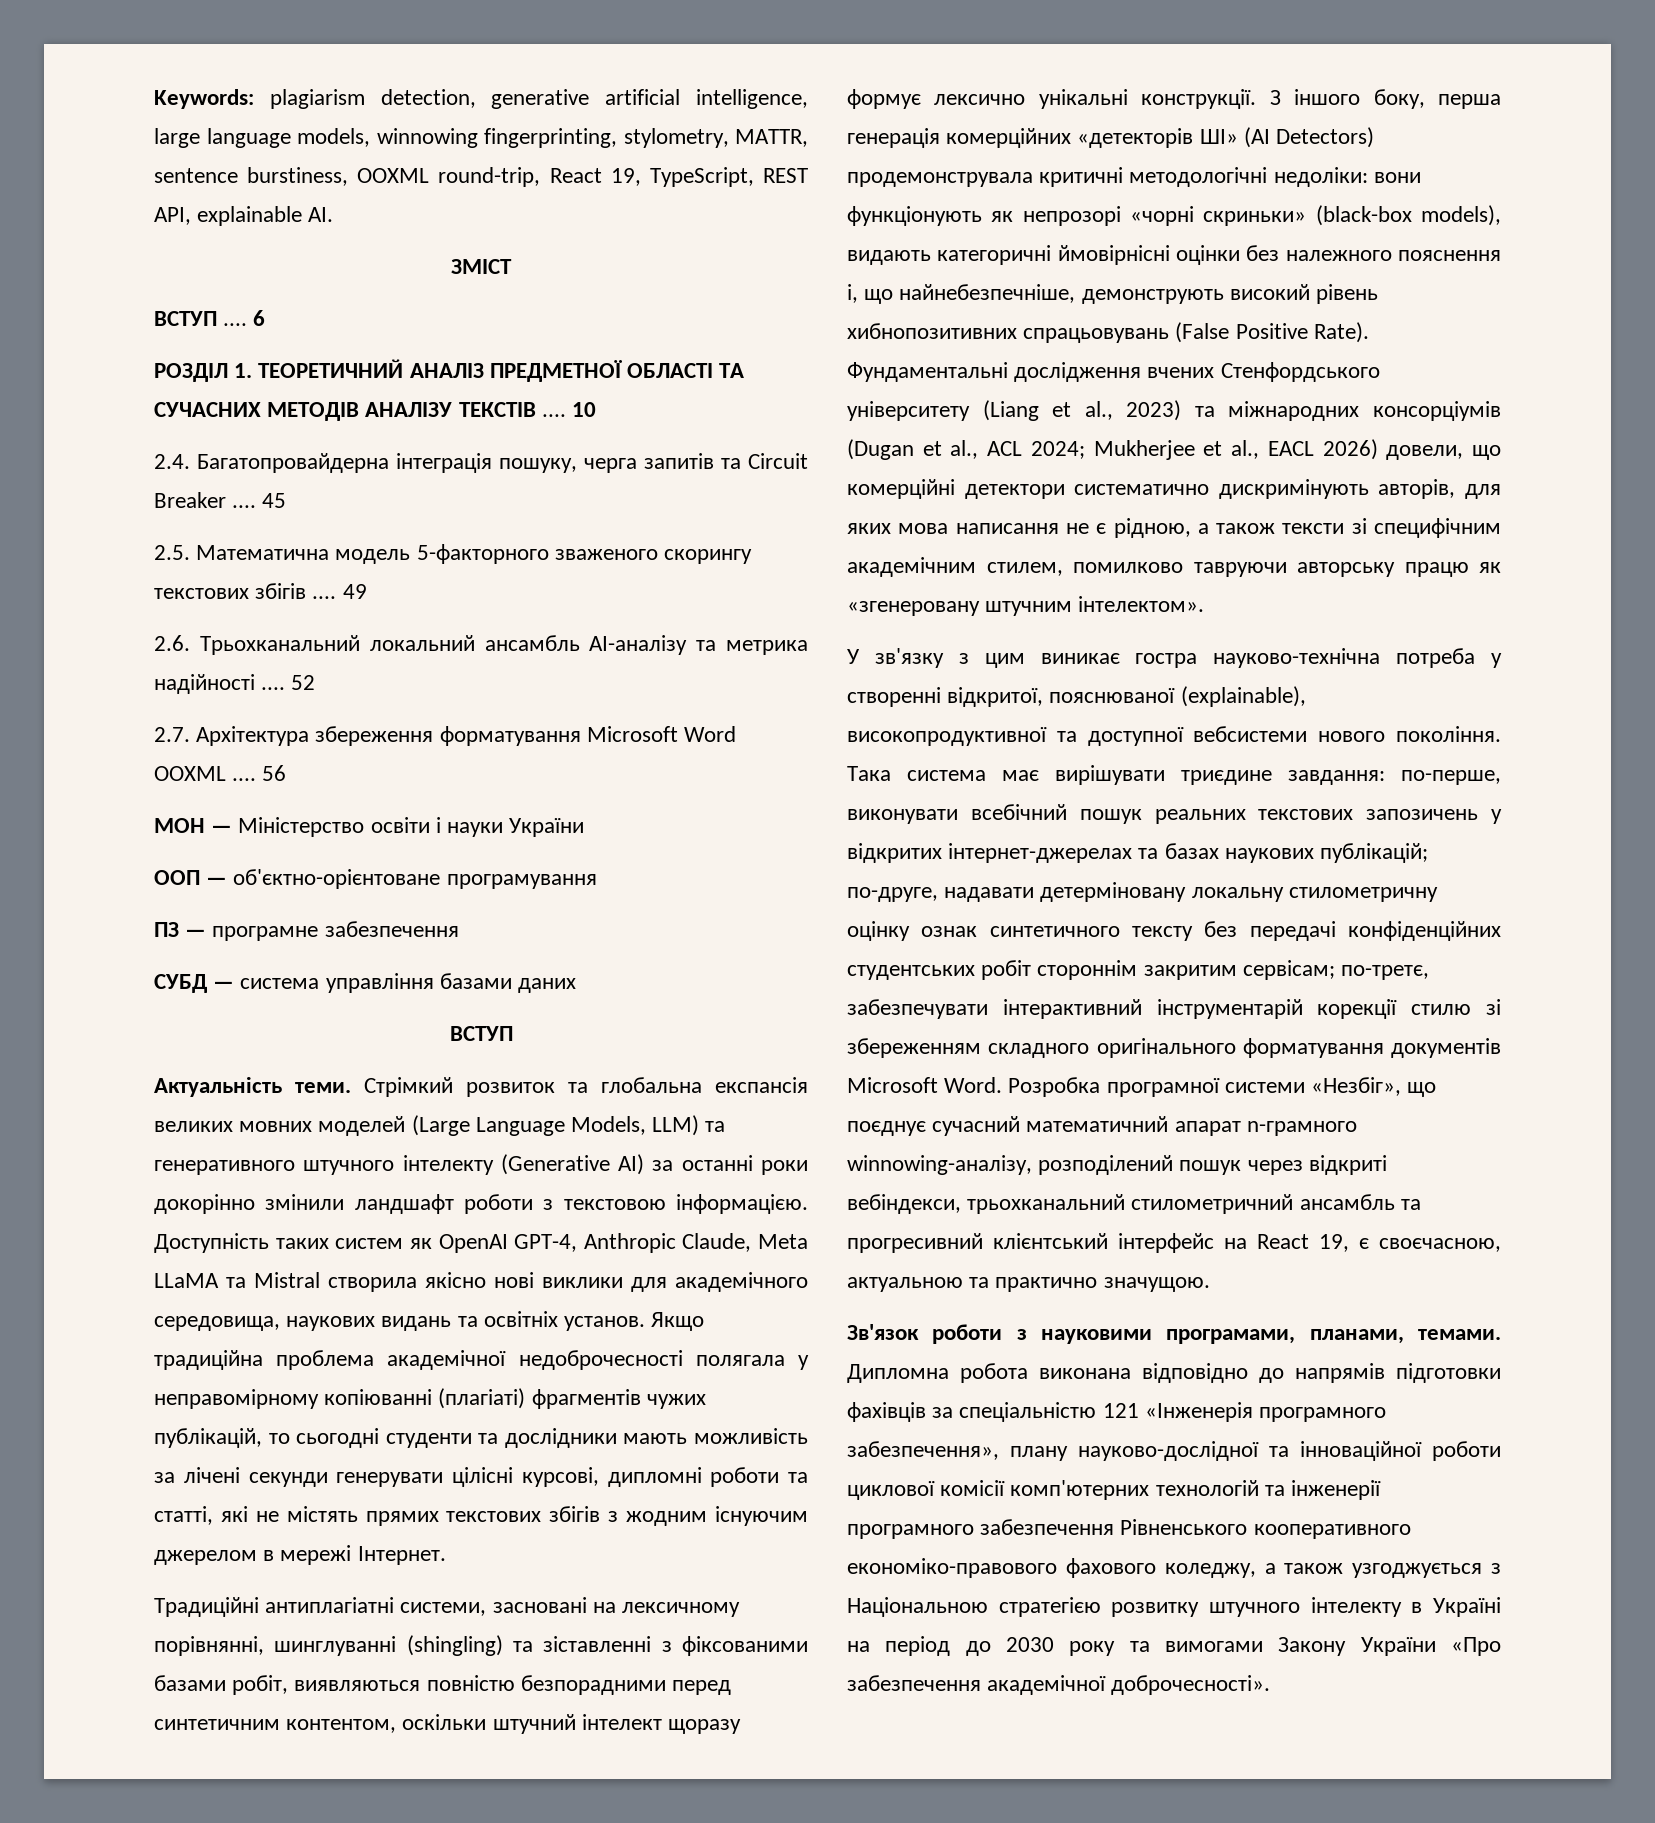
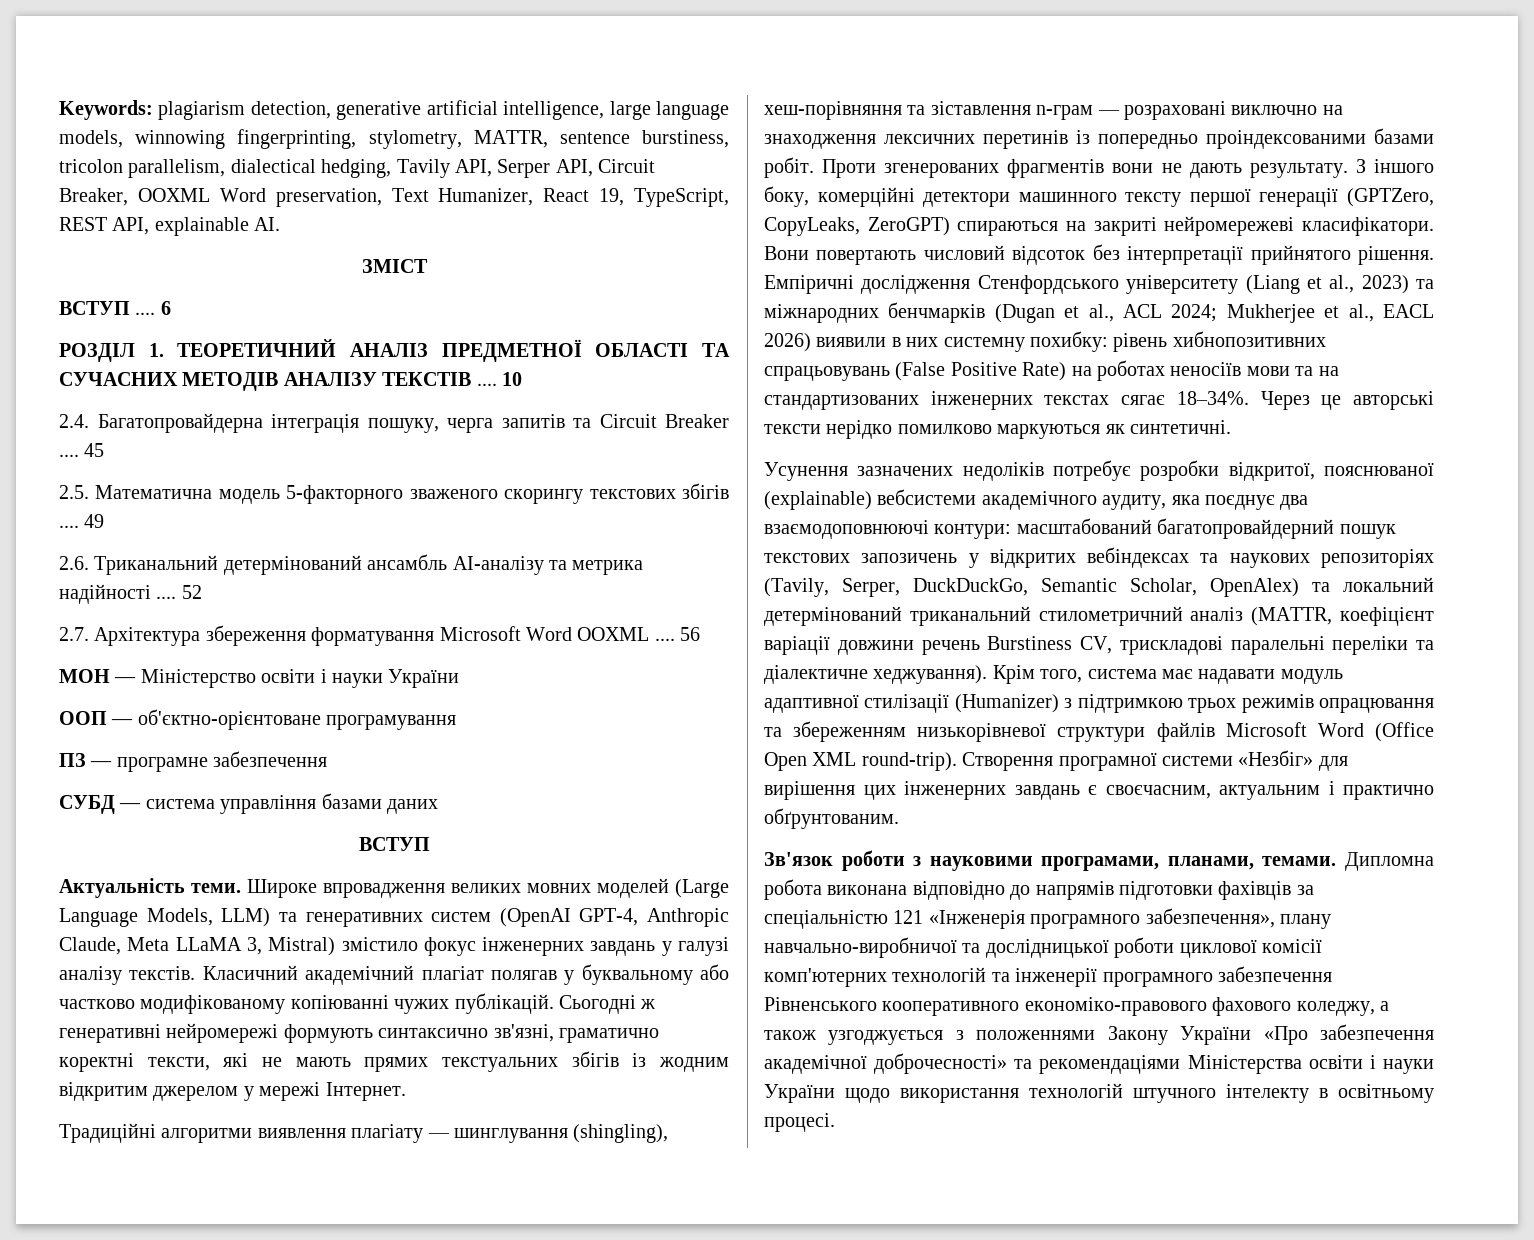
[357,167,541,187] OOXML round-trip, -> [59,159,656,178] [59,188,534,207] tricolon parallelism, dialectical hedging, Tavily API, Serper API, Circuit Breaker, OOXML Word preservation, Text Humanizer,
[199,635,475,655] Трьохканальний локальний -> [94,555,362,575] Триканальний детермінований
[364,1077,808,1097] Стрімкий розвиток та глобальна експансія -> [247,879,445,898] Широке впровадження
[154,1154,808,1175] [154,1194,808,1214] [154,1233,508,1253] генеративного штучного інтелекту (Generative AI) за останні роки докорінно змінили ландшафт роботи з текстовою інформацією. Доступність таких систем як OpenAI -> [305,908,571,927] генеративних систем (OpenAI
[226,1272,808,1292] [154,1311,705,1331] [154,1350,809,1370] [154,1388,706,1409] [154,1428,808,1448] [154,1467,808,1487] [154,1506,808,1526] [154,1545,446,1565] [154,1597,741,1617] [154,1635,808,1656] [154,1675,732,1695] [154,1714,742,1734] [847,89,1501,109] [847,127,1375,148] [847,167,1421,187] [847,205,1501,226] [847,245,1501,265] [847,284,1379,304] [847,322,1369,343] [847,362,1215,382] та Mistral створила якісно нові виклики для академічного середовища, наукових видань та освітніх установ. Якщо традиційна проблема академічної недоброчесності полягала у неправомірному копіюванні (плагіаті) фрагментів чужих публікацій, то сьогодні студенти та дослідники мають можливість за лічені секунди генерувати цілісні курсові, дипломні роботи та статті, які не містять прямих текстових збігів з жодним існуючим джерелом в мережі Інтернет. // Традиційні антиплагіатні системи, засновані на лексичному порівнянні, шинглуванні (shingling) та зіставленні з фіксованими базами робіт, виявляються повністю безпорадними перед синтетичним контентом, оскільки штучний інтелект щоразу формує лексично унікальні конструкції. З іншого боку, перша генерація комерційних «детекторів ШІ» (AI Detectors) продемонструвала критичні методологічні недоліки: вони функціонують як непрозорі «чорні скриньки» (black-box models), видають категоричні ймовірнісні оцінки без належного пояснення і, що найнебезпечніше, демонструють високий рівень хибнопозитивних спрацьовувань (False Positive Rate). Фундаментальні дослідження вчених -> [246,937,729,956] [59,964,729,985] [59,993,656,1014] [59,1023,659,1043] [59,1051,729,1072] [59,1082,406,1101] [59,1123,669,1143] [764,101,1343,120] [764,128,1434,149] [764,157,1434,178] [764,186,1434,207] [764,216,1434,236] [764,244,1434,265] [764,275,971,294] 3, Mistral) змістило фокус інженерних завдань у галузі аналізу текстів. Класичний академічний плагіат полягав у буквальному або частково модифікованому копіюванні чужих публікацій. Сьогодні ж генеративні нейромережі формують синтаксично зв'язні, граматично коректні тексти, які не мають прямих текстуальних збігів із жодним відкритим джерелом у мережі Інтернет. // Традиційні алгоритми виявлення плагіату — шинглування (shingling), хеш-порівняння та зіставлення n-грам — розраховані виключно на знаходження лексичних перетинів із попередньо проіндексованими базами робіт. Проти згенерованих фрагментів вони не дають результату. З іншого боку, комерційні детектори машинного тексту першої генерації (GPTZero, CopyLeaks, ZeroGPT) спираються на закриті нейромережеві класифікатори. Вони повертають числовий відсоток без інтерпретації прийнятого рішення. Емпіричні дослідження
[1373,401,1501,421] консорціумів -> [888,302,986,323] бенчмарків
[1386,445,1501,460] [847,479,1501,499] [847,518,1501,538] [847,557,1501,577] [847,596,1205,616] [847,648,1502,668] [847,686,1306,707] [847,726,1501,746] [847,765,1501,785] [847,804,1502,824] [847,843,1429,863] [847,882,1438,902] [847,921,1501,941] [847,960,1430,980] [847,999,1501,1019] [847,1038,1501,1058] [847,1077,1437,1097] [847,1116,1357,1136] [847,1155,1387,1175] [847,1194,1421,1214] [847,1233,1501,1253] [847,1277,1210,1292] довели, що комерційні детектори систематично дискримінують авторів, для яких мова написання не є рідною, а також тексти зі специфічним академічним стилем, помилково тавруючи авторську працю як «згенеровану штучним інтелектом». // У зв'язку з цим виникає гостра науково-технічна потреба у створенні відкритої, пояснюваної (explainable), високопродуктивної та доступної вебсистеми нового покоління. Така система має вирішувати триєдине завдання: по-перше, виконувати всебічний пошук реальних текстових запозичень у відкритих інтернет-джерелах та базах наукових публікацій; по-друге, надавати детерміновану локальну стилометричну оцінку ознак синтетичного тексту без передачі конфіденційних студентських робіт стороннім закритим сервісам; по-третє, забезпечувати інтерактивний інструментарій корекції стилю зі збереженням складного оригінального форматування документів Microsoft Word. Розробка програмної системи «Незбіг», що поєднує сучасний математичний апарат n-грамного winnowing-аналізу, розподілений пошук через відкриті вебіндекси, трьохканальний стилометричний ансамбль та прогресивний клієнтський інтерфейс на React 19, є своєчасною, актуальною та практично значущою. -> [816,331,1326,352] [764,360,1339,381] [764,391,1434,410] [764,420,1231,439] [764,460,1434,481] [764,489,1309,510] [764,518,1396,539] [764,547,1434,568] [764,577,1434,597] [764,606,1434,626] [764,636,1434,655] [764,665,1343,684] [764,694,1434,713] [764,721,1434,742] [764,750,1348,771] [764,781,1434,800] [764,808,899,829] виявили в них системну похибку: рівень хибнопозитивних спрацьовувань (False Positive Rate) на роботах неносіїв мови та на стандартизованих інженерних текстах сягає 18–34%. Через це авторські тексти нерідко помилково маркуються як синтетичні. // Усунення зазначених недоліків потребує розробки відкритої, пояснюваної (explainable) вебсистеми академічного аудиту, яка поєднує два взаємодоповнюючі контури: масштабований багатопровайдерний пошук текстових запозичень у відкритих вебіндексах та наукових репозиторіях (Tavily, Serper, DuckDuckGo, Semantic Scholar, OpenAlex) та локальний детермінований триканальний стилометричний аналіз (MATTR, коефіцієнт варіації довжини речень Burstiness CV, трискладові паралельні переліки та діалектичне хеджування). Крім того, система має надавати модуль адаптивної стилізації (Humanizer) з підтримкою трьох режимів опрацювання та збереженням низькорівневої структури файлів Microsoft Word (Office Open XML round-trip). Створення програмної системи «Незбіг» для вирішення цих інженерних завдань є своєчасним, актуальним і практично обґрунтованим.
[1078,1441,1422,1461] науково-дослідної та інноваційної -> [764,937,1109,958] навчально-виробничої та дослідницької
[847,1597,1501,1617] [847,1636,1263,1656] Національною стратегією розвитку штучного інтелекту в Україні на період до 2030 року та вимогами -> [976,1030,1096,1040] положеннями
[1111,1675,1271,1695] доброчесності». -> [874,1053,1434,1074] [764,1083,1434,1103] [764,1113,835,1132] доброчесності» та рекомендаціями Міністерства освіти і науки України щодо використання технологій штучного інтелекту в освітньому процесі.

